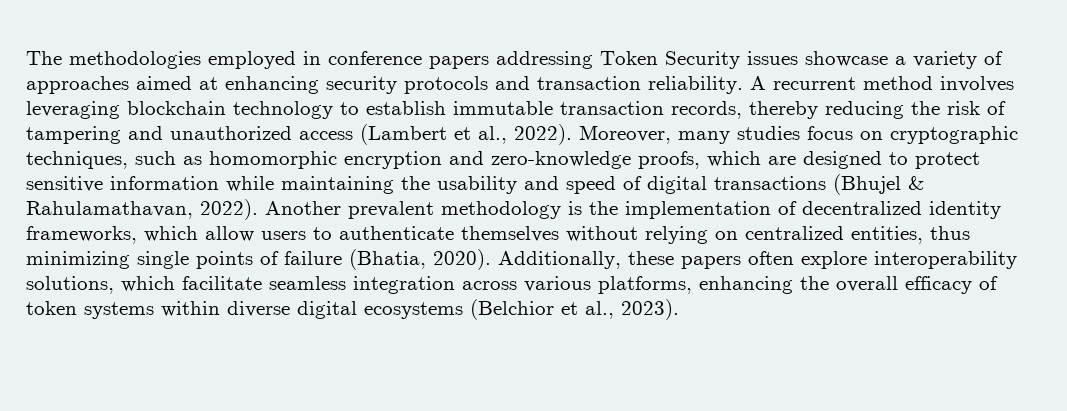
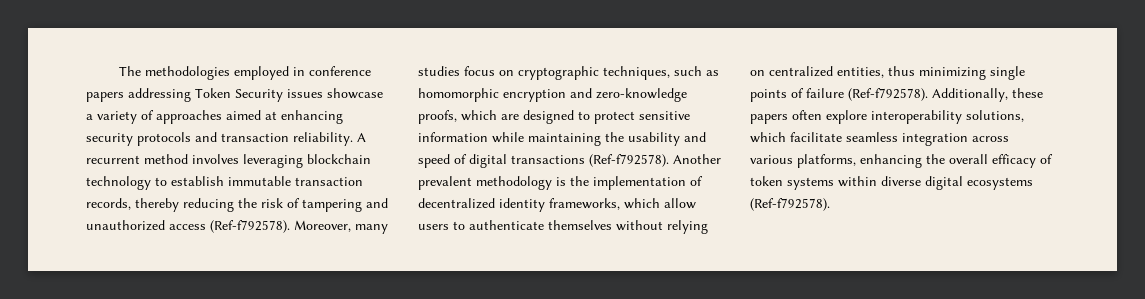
[360,124,572,145] (Lambert et al., 2022). -> [210,220,290,233] (Ref-f792578).
[833,174,924,195] [26,199,258,220] (Bhujel & Rahulamathavan, 2022). -> [589,154,669,167] (Ref-f792578).
[349,249,491,270] (Bhatia, 2020). -> [848,88,928,101] (Ref-f792578).
[470,299,679,320] (Belchior et al., 2023). -> [750,198,830,211] (Ref-f792578).

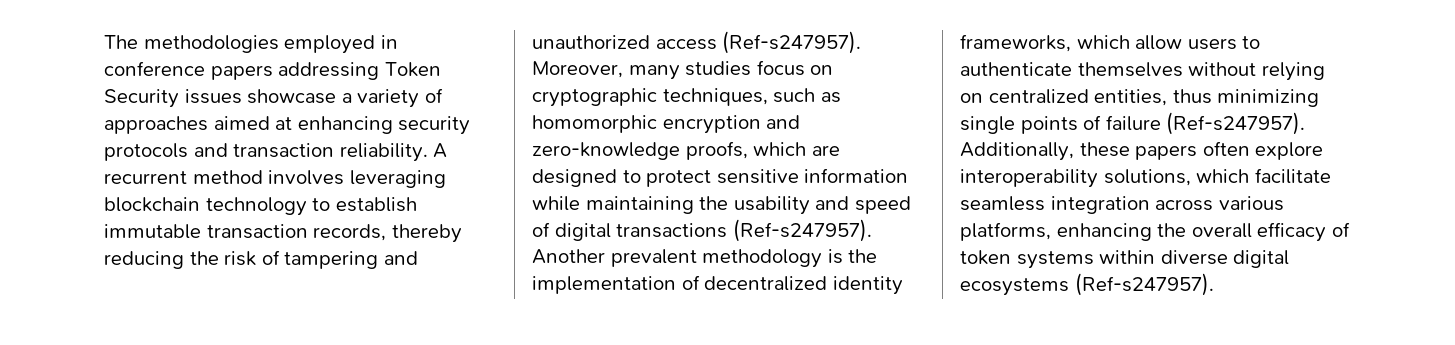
[210,220,290,233] (Ref-f792578). -> [722,31,862,54] (Ref-s247957).
[589,154,669,167] (Ref-f792578). -> [732,219,872,242] (Ref-s247957).
[848,88,928,101] (Ref-f792578). -> [1166,112,1306,135] (Ref-s247957).
[750,198,830,211] (Ref-f792578). -> [1074,273,1214,296] (Ref-s247957).

